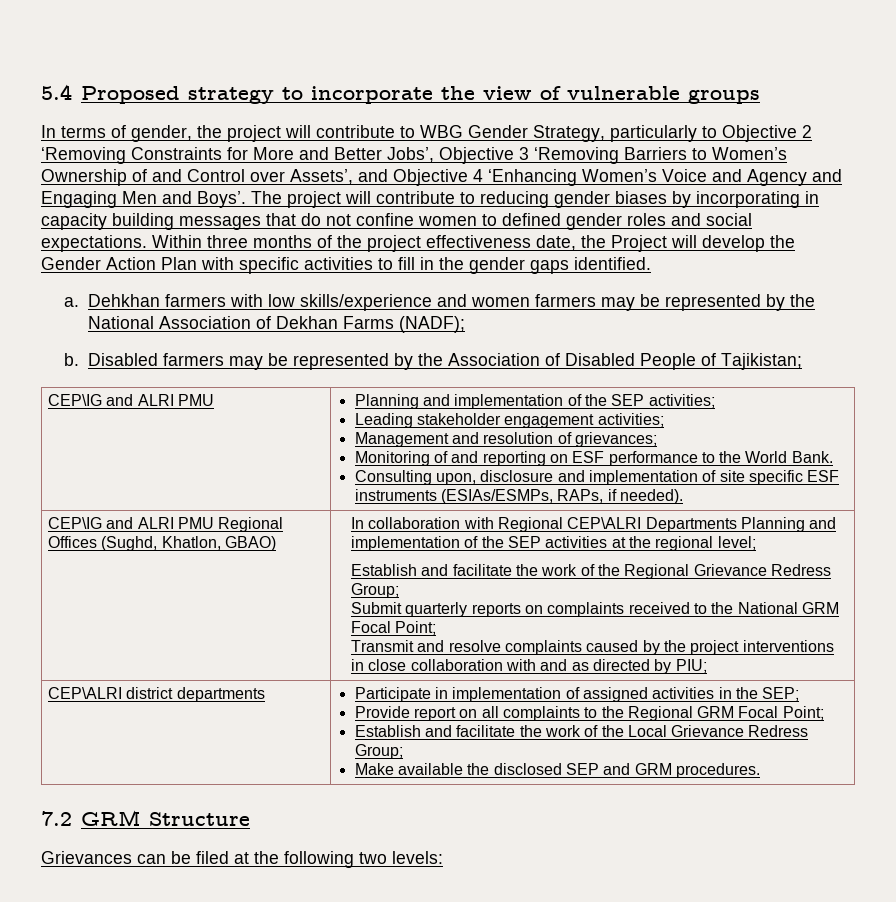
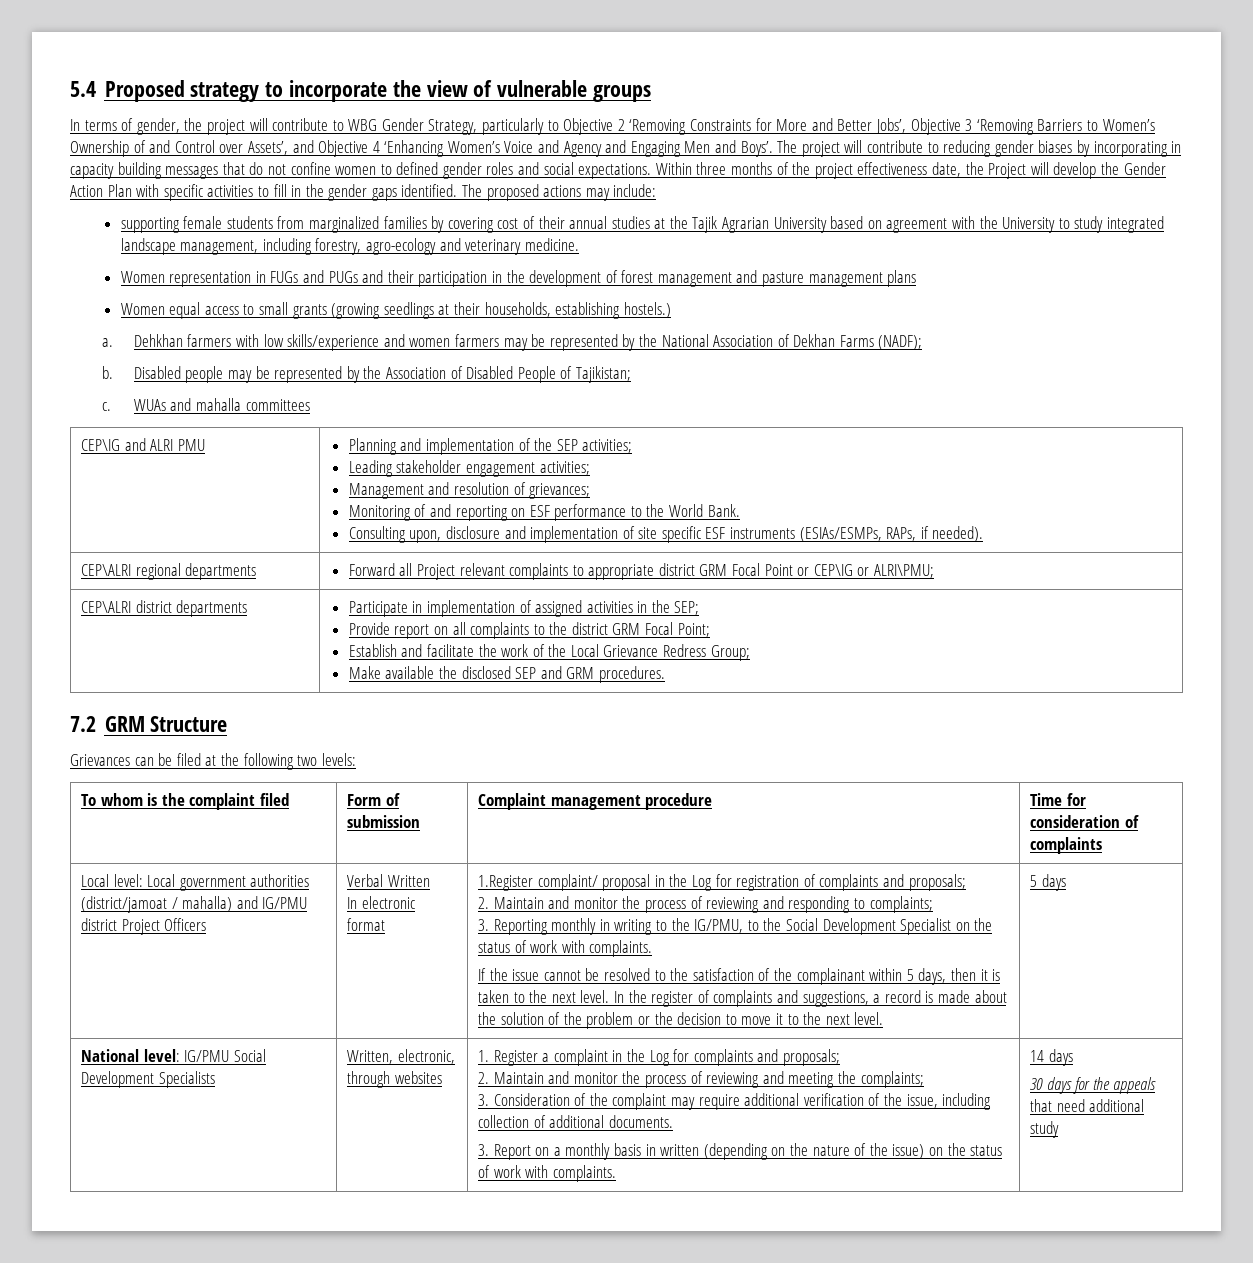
(651, 263) none -> [462,184,657,201] [120,216,1164,233] [120,238,579,255] [120,270,917,287] [120,302,671,319] The proposed actions may include: // supporting female students from marginalized families by covering cost of their annual studies at the Tajik Agrarian University based on agreement with the University to study integrated landscape management, including forestry, agro-ecology and veterinary medicine. // Women representation in FUGs and PUGs and their participation in the development of forest management and pasture management plans // Women equal access to small grants (growing seedlings at their households, establishing hostels.)
[163,353,225,366] farmers -> [185,366,224,383] people
(803, 361) none -> [101,398,310,411] // c. WUAs and mahalla committees
[48,517,284,532] [48,536,276,551] [351,517,837,532] [351,536,756,551] [351,564,831,579] [351,583,400,598] [351,602,839,617] [351,621,437,635] [351,640,834,655] [351,659,707,674] CEP\IG and ALRI PMU Regional Offices (Sughd, Khatlon, GBAO) | In collaboration with Regional CEP\ALRI Departments Planning and implementation of the SEP activities at the regional level; // Establish and facilitate the work of the Regional Grievance Redress Group; // Submit quarterly reports on complaints received to the National GRM Focal Point; // Transmit and resolve complaints caused by the project interventions in close collaboration with and as directed by PIU; -> [81,563,257,580] [348,563,935,580] CEP\ALRI regional departments | Forward all Project relevant complaints to appropriate district GRM Focal Point or CEP\IG or ALRI\PMU;
[627,706,693,721] Regional -> [571,622,608,635] district
(443, 857) none -> [81,793,290,810] [347,793,400,806] [347,815,421,828] [478,793,713,810] [1030,793,1086,806] [1030,815,1139,828] [1030,837,1103,854] [81,874,310,891] [81,896,308,913] [81,918,207,935] [347,874,430,887] [347,896,415,909] [347,918,386,931] [478,874,966,891] [478,896,933,913] [478,918,993,935] [478,940,653,957] [478,968,1001,985] [478,990,1007,1007] [478,1012,884,1029] [1030,874,1066,891] [81,1049,266,1062] [81,1071,215,1088] [347,1049,455,1064] [347,1071,442,1088] [478,1049,840,1066] [478,1071,924,1088] [478,1093,992,1110] [478,1115,673,1128] [478,1143,1003,1160] [478,1165,616,1182] [1030,1049,1073,1066] [1030,1077,1157,1094] [1030,1099,1145,1112] [1030,1121,1060,1138] // To whom is the complaint filed | Form of submission | Complaint management procedure | Time for consideration of complaints // Local level: Local government authorities (district/jamoat / mahalla) and IG/PMU district Project Officers | Verbal Written // In electronic format | 1.Register complaint/ proposal in the Log for registration of complaints and proposals; // 2. Maintain and monitor the process of reviewing and responding to complaints; // 3. Reporting monthly in writing to the IG/PMU, to the Social Development Specialist on the status of work with complaints. // If the issue cannot be resolved to the satisfaction of the complainant within 5 days, then it is taken to the next level. In the register of complaints and suggestions, a record is made about the solution of the problem or the decision to move it to the next level. | 5 days // National level: IG/PMU Social Development Specialists | Written, electronic, through websites | 1. Register a complaint in the Log for complaints and proposals; // 2. Maintain and monitor the process of reviewing and meeting the complaints; // 3. Consideration of the complaint may require additional verification of the issue, including collection of additional documents. // 3. Report on a monthly basis in written (depending on the nature of the issue) on the status of work with complaints. | 14 days // 30 days for the appeals that need additional study

